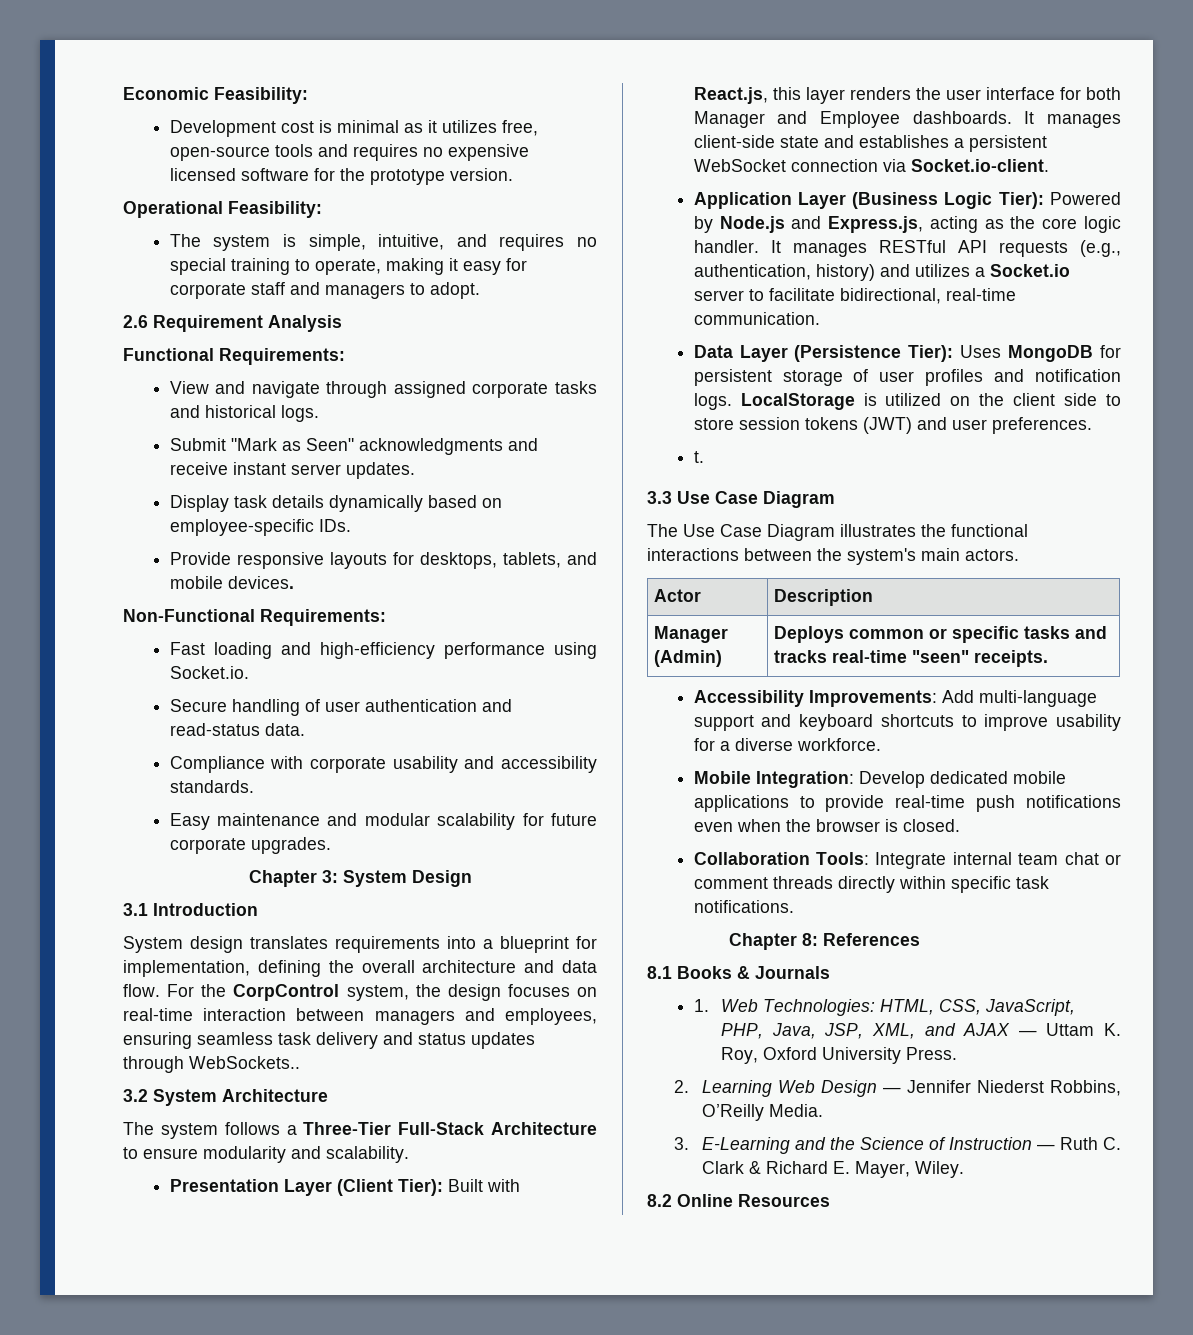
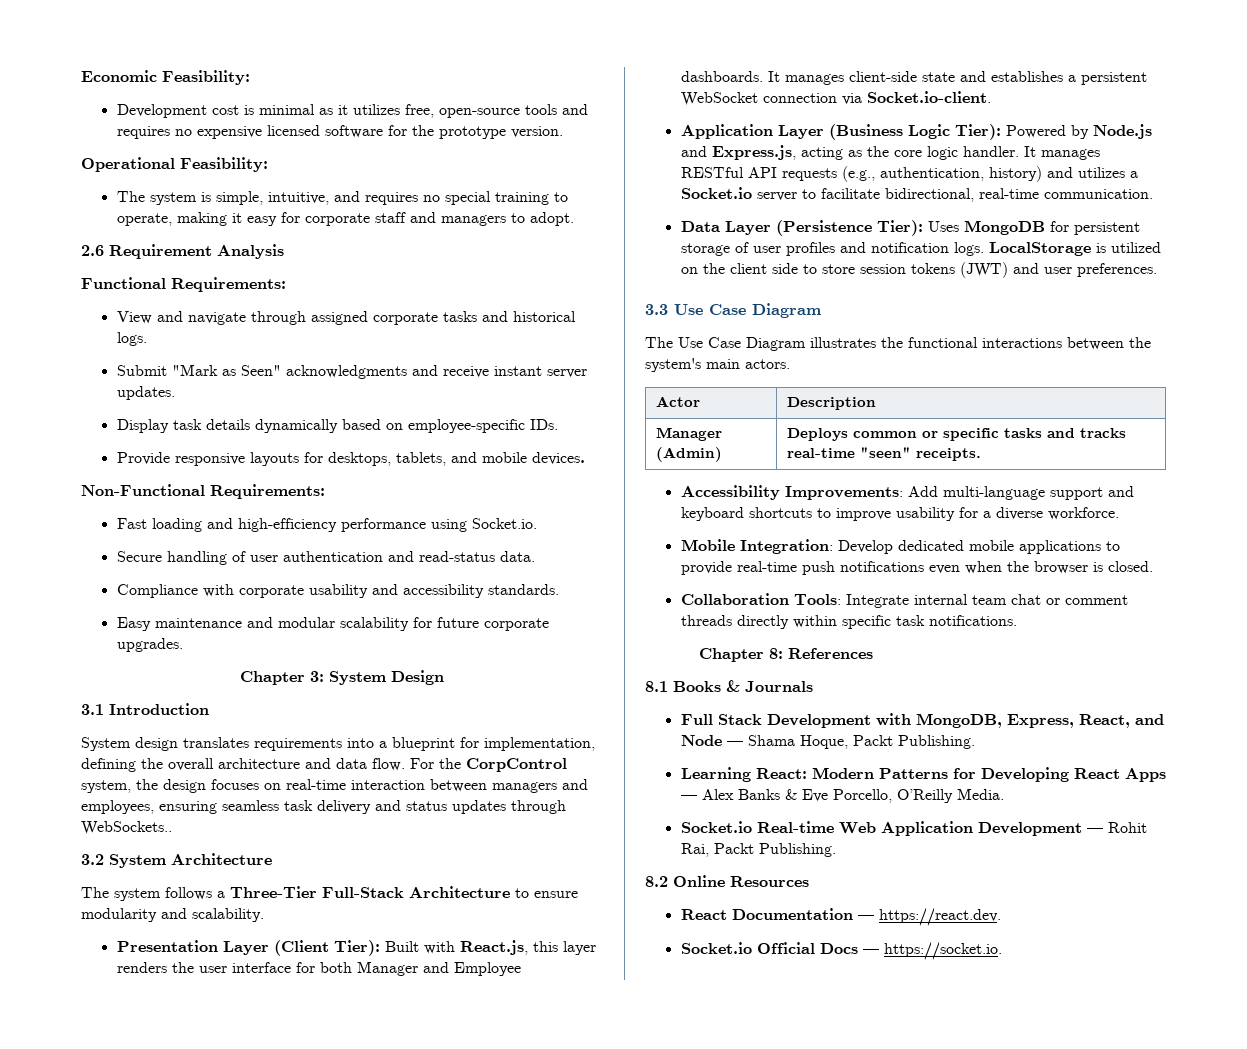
[693,451,704,463] // t. -> (1157, 270) none
[693,999,1076,1016] [721,1023,1121,1039] [721,1047,958,1064] [674,1080,1121,1097] [701,1104,823,1121] [674,1137,1121,1154] [701,1161,964,1178] [647,1194,830,1207] 1. Web Technologies: HTML, CSS, JavaScript, PHP, Java, JSP, XML, and AJAX — Uttam K. Roy, Oxford University Press. // 2. Learning Web Design — Jennifer Niederst Robbins, O’Reilly Media. // 3. E-Learning and the Science of Instruction — Ruth C. Clark & Richard E. Mayer, Wiley. // 8.2 Online Resources -> [680,713,1164,728] [680,735,975,749] [680,767,1166,782] [680,788,1004,803] [680,821,1147,836] [680,843,836,857] [645,875,809,887] [680,908,1001,926] [680,942,1002,960] Full Stack Development with MongoDB, Express, React, and Node — Shama Hoque, Packt Publishing. // Learning React: Modern Patterns for Developing React Apps — Alex Banks & Eve Porcello, O’Reilly Media. // Socket.io Real-time Web Application Development — Rohit Rai, Packt Publishing. // 8.2 Online Resources // React Documentation — https://react.dev. // Socket.io Official Docs — https://socket.io.

